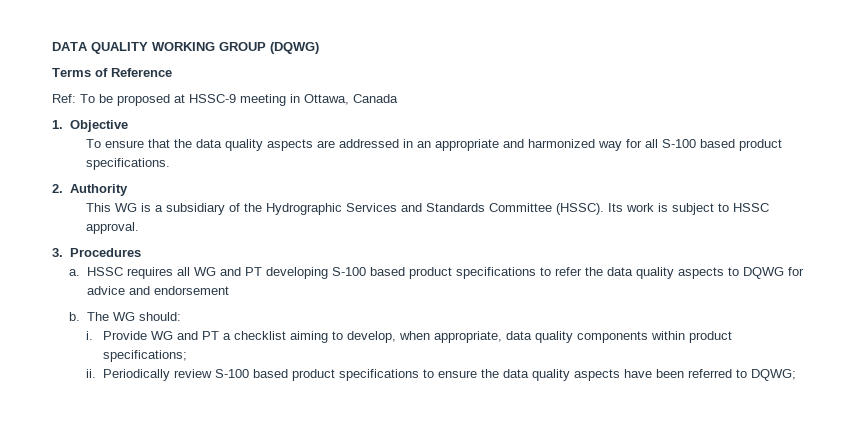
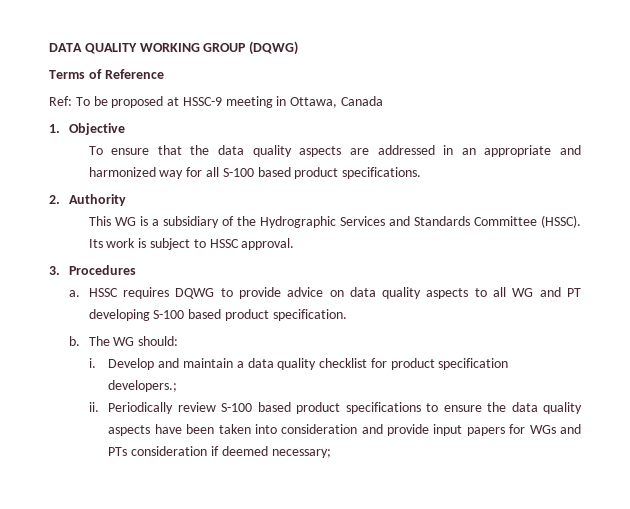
(173, 273) none -> [175,287,487,299] DQWG to provide advice on data quality aspects to
[455,267,804,279] [86,286,229,295] specifications to refer the data quality aspects to DQWG for advice and endorsement -> [272,309,347,321] specification.
[103,331,733,343] [103,350,188,362] Provide WG and PT a checklist aiming to develop, when appropriate, data quality components within product specifications; -> [108,358,509,370] [108,380,178,392] Develop and maintain a data quality checklist for product specification developers.;
[688,369,797,381] referred to DQWG; -> [218,424,582,436] [108,446,331,458] taken into consideration and provide input papers for WGs and PTs consideration if deemed necessary;

